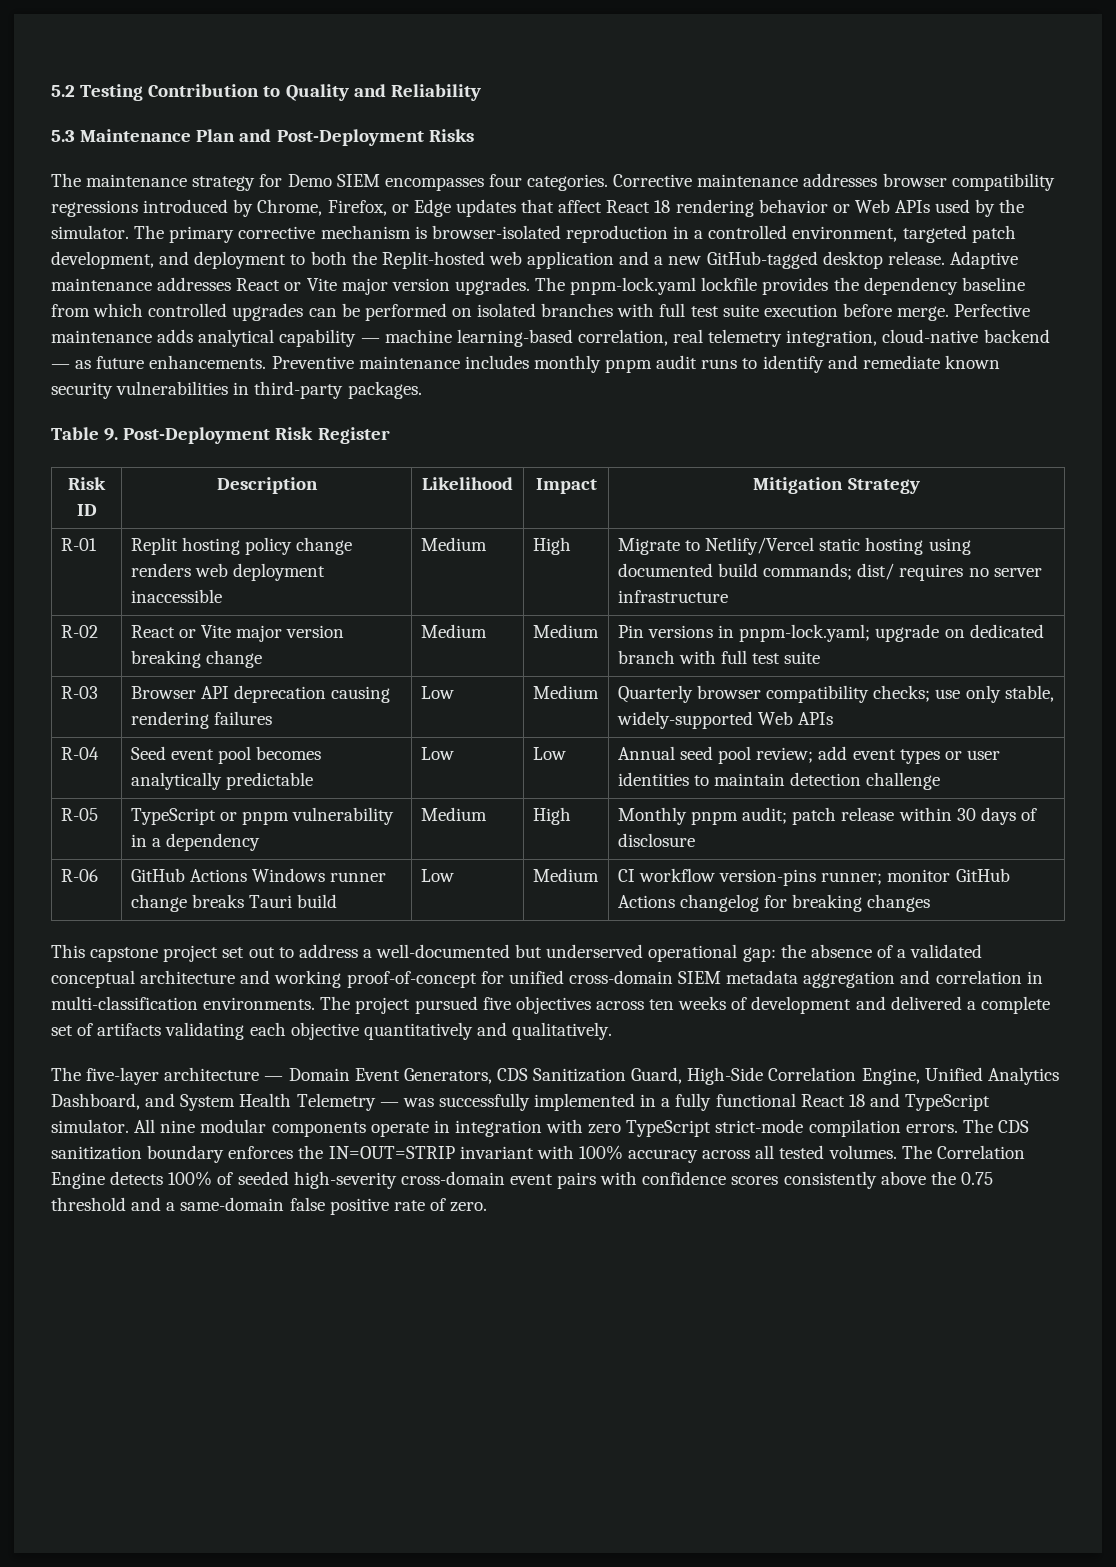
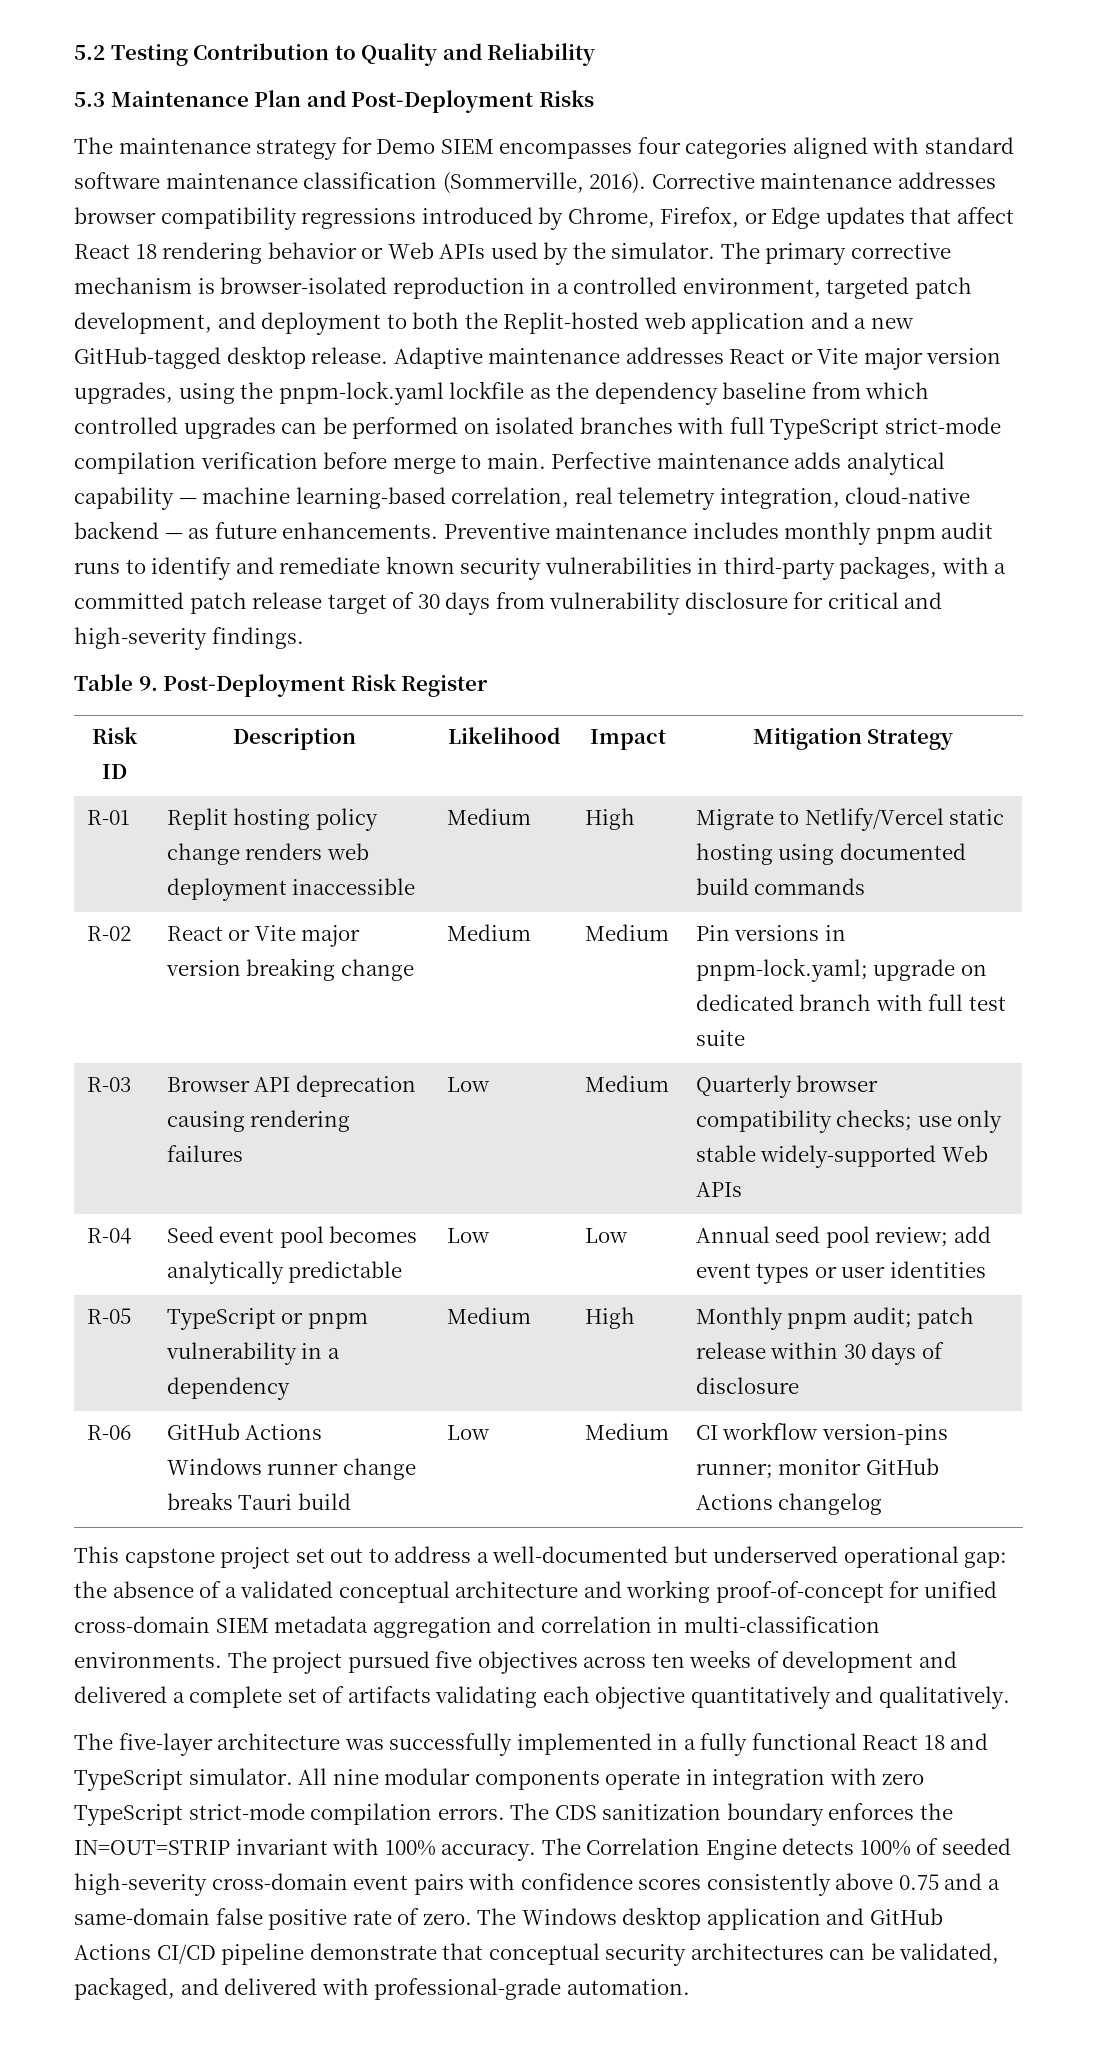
[527,174,609,191] categories. -> [685,137,1014,159] [74,172,647,194] categories aligned with standard software maintenance classification (Sommerville, 2016).
[454,277,566,295] upgrades. The -> [74,382,274,404] upgrades, using the
[762,277,829,295] provides -> [529,388,551,399] as
[690,303,950,321] test suite execution before merge. -> [770,417,1001,440] [74,452,546,474] TypeScript strict-mode compilation verification before merge to main.
[347,381,422,399] packages. -> [839,556,1007,579] [74,592,943,615] [74,627,304,650] packages, with a committed patch release target of 30 days from vulnerability disclosure for critical and high-severity findings.
[763,563,1042,581] [617,590,728,603] commands; dist/ requires no server infrastructure -> [754,878,866,895] commands
[1004,685,1054,702] stable, -> [695,1145,756,1162] stable
[694,772,941,790] to maintain detection challenge -> (986, 1269) none
[764,894,931,912] for breaking changes -> (883, 1504) none
[264,1067,1059,1085] [51,1093,399,1111] — Domain Event Generators, CDS Sanitization Guard, High-Side Correlation Engine, Unified Analytics Dashboard, and System Health Telemetry — -> (341, 1741) none
[628,1145,897,1163] accuracy across all tested volumes. -> [441,1843,537,1861] accuracy.
[930,1171,993,1185] [51,1197,126,1211] the 0.75 threshold -> [898,1874,939,1890] 0.75
(488, 1207) none -> [477,1907,943,1930] [74,1943,1000,1966] [74,1977,690,2000] The Windows desktop application and GitHub Actions CI/CD pipeline demonstrate that conceptual security architectures can be validated, packaged, and delivered with professional-grade automation.

